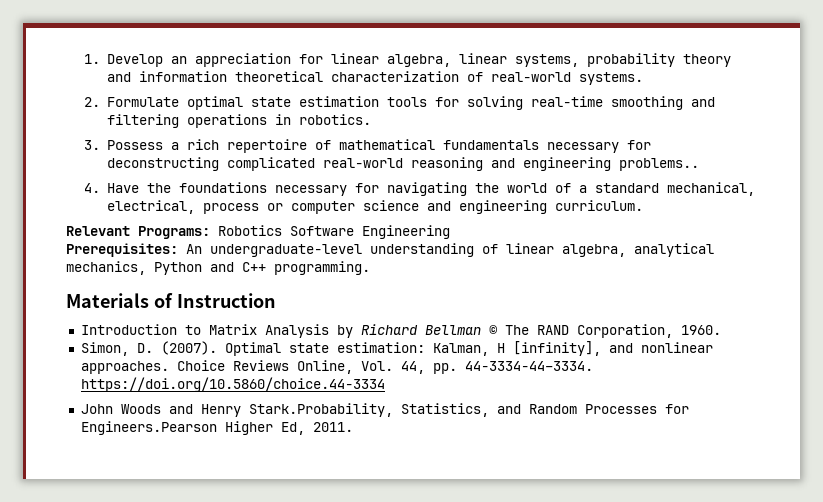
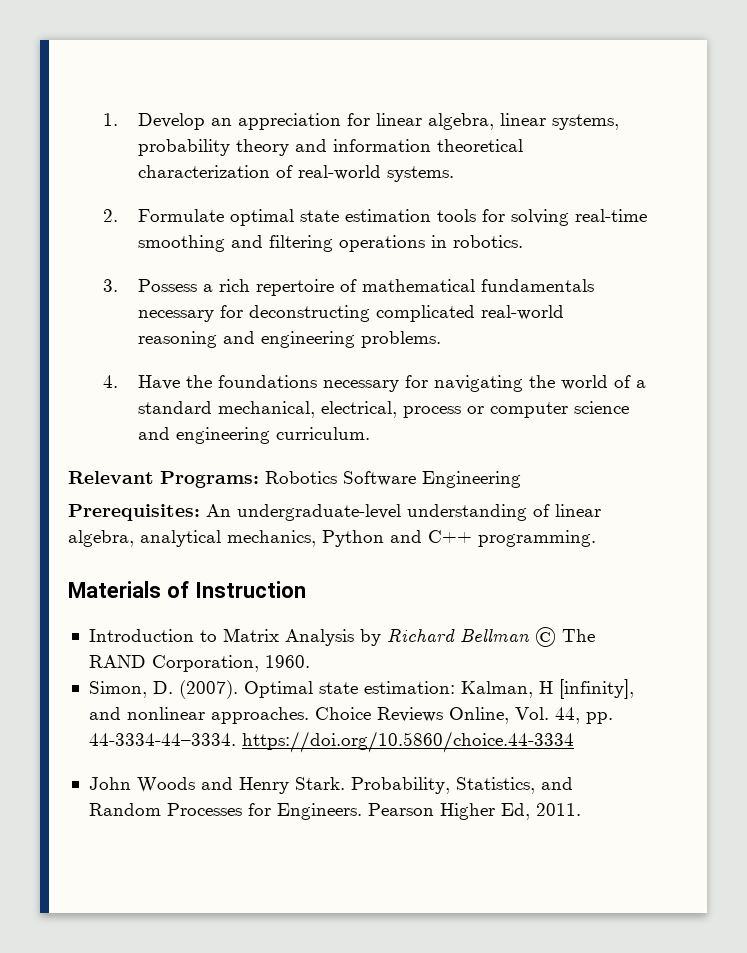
[618,158,699,171] problems.. -> [360,331,441,348] problems.
[248,403,393,417] Stark.Probability, -> [294,777,450,794] Stark. Probability,
[80,421,217,435] Engineers.Pearson -> [276,803,434,820] Engineers. Pearson

